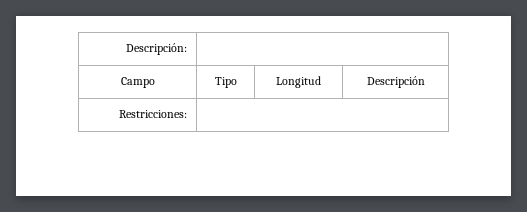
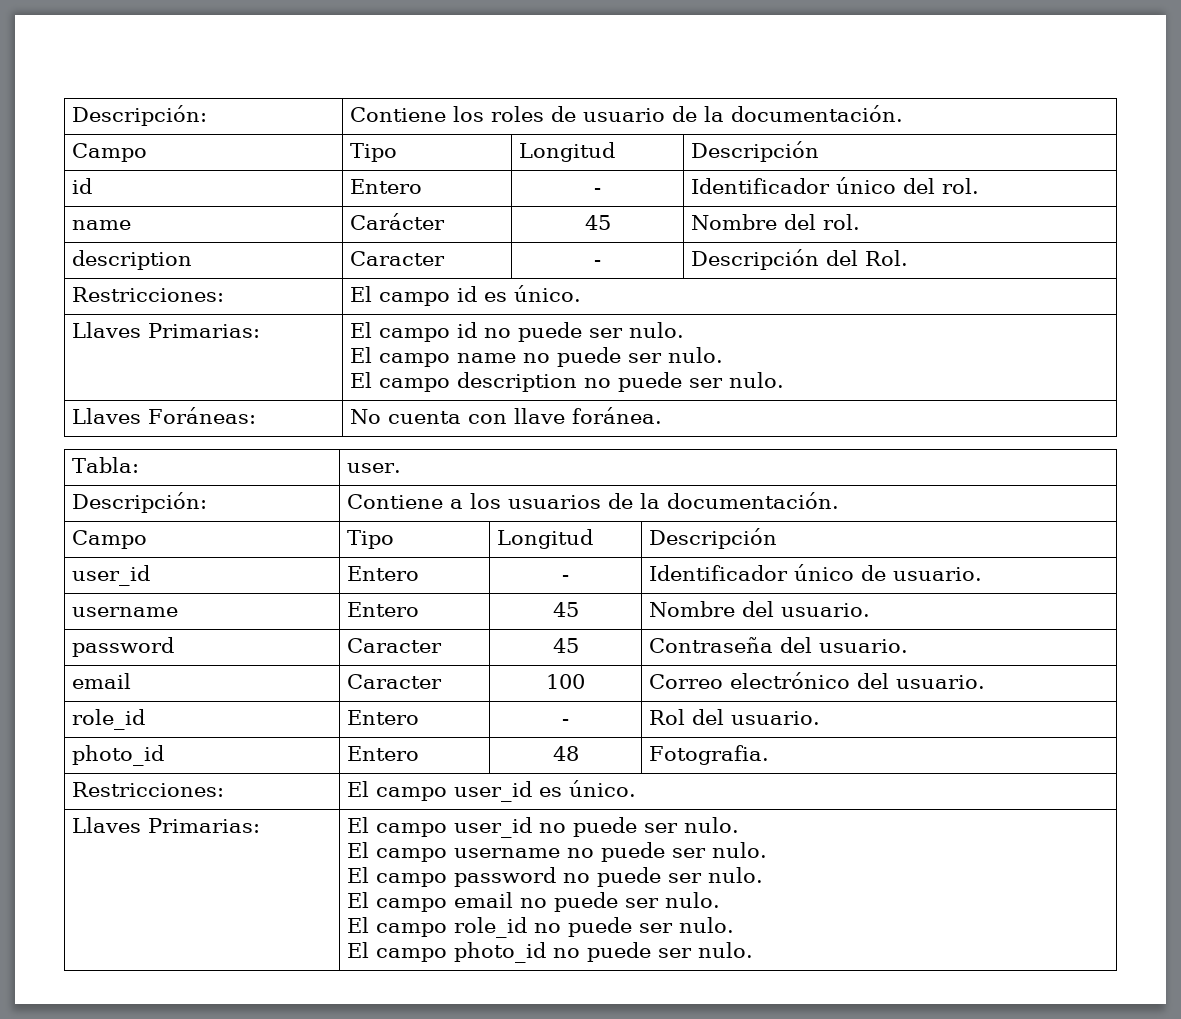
[125,43,187,55] [120,77,155,88] [214,77,237,88] [276,76,321,88] [366,76,425,88] [118,110,187,118] Descripción: | // Campo | Tipo | Longitud | Descripción // Restricciones: | -> [72,105,208,126] [350,105,904,122] [72,143,148,162] [350,143,398,162] [519,142,616,162] [691,141,820,162] [72,178,93,194] [350,179,423,194] [594,188,601,194] [691,177,980,194] [72,220,132,230] [350,213,446,230] [584,215,611,230] [691,214,861,230] [72,250,193,270] [350,251,446,266] [594,260,601,266] [691,249,909,270] [72,287,225,302] [350,285,582,306] [72,322,261,338] [350,322,685,342] [350,347,724,367] [350,372,785,392] [72,407,257,424] [350,407,663,424] [72,457,140,473] [347,463,402,473] [72,492,208,513] [347,492,840,509] [72,530,148,549] [347,530,395,549] [497,529,594,549] [649,528,778,549] [72,565,151,586] [347,566,420,581] [562,575,569,581] [649,564,983,581] [72,607,179,617] [347,602,420,617] [552,602,579,617] [649,601,871,617] [72,637,175,657] [347,638,443,653] [552,638,579,653] [649,637,909,653] [72,673,132,689] [347,674,443,689] [546,674,585,689] [649,672,986,689] [72,709,146,730] [347,710,420,725] [562,719,569,725] [649,709,821,725] [72,745,165,766] [347,746,420,761] [552,746,579,761] [649,745,770,765] [72,782,225,797] [347,780,637,802] [72,817,261,833] [347,817,740,838] [347,842,768,862] [347,867,764,887] [347,892,721,912] [347,917,735,938] [347,942,754,963] Descripción: | Contiene los roles de usuario de la documentación. // Campo | Tipo | Longitud | Descripción // id | Entero | - | Identificador único del rol. // name | Carácter | 45 | Nombre del rol. // description | Caracter | - | Descripción del Rol. // Restricciones: | El campo id es único. // Llaves Primarias: | El campo id no puede ser nulo. // El campo name no puede ser nulo. // El campo description no puede ser nulo. // Llaves Foráneas: | No cuenta con llave foránea. // Tabla: | user. // Descripción: | Contiene a los usuarios de la documentación. // Campo | Tipo | Longitud | Descripción // user_id | Entero | - | Identificador único de usuario. // username | Entero | 45 | Nombre del usuario. // password | Caracter | 45 | Contraseña del usuario. // email | Caracter | 100 | Correo electrónico del usuario. // role_id | Entero | - | Rol del usuario. // photo_id | Entero | 48 | Fotografia. // Restricciones: | El campo user_id es único. // Llaves Primarias: | El campo user_id no puede ser nulo. // El campo username no puede ser nulo. // El campo password no puede ser nulo. // El campo email no puede ser nulo. // El campo role_id no puede ser nulo. // El campo photo_id no puede ser nulo.

